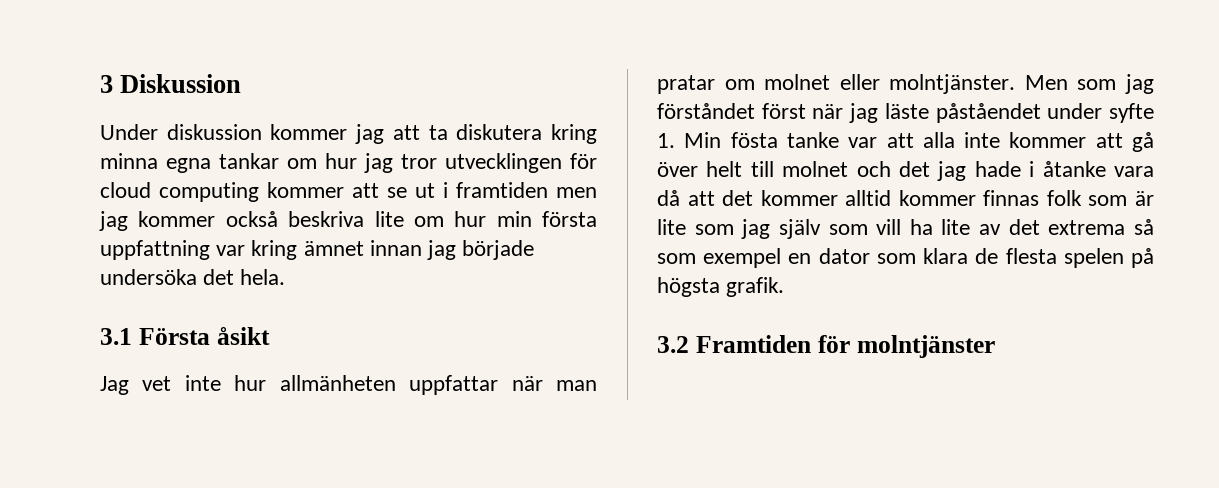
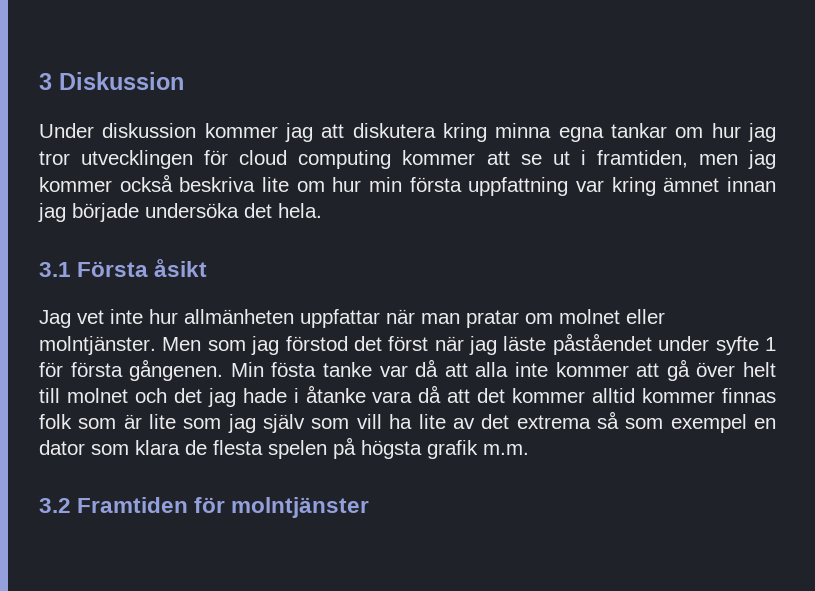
[428,125,448,140] ta -> (345, 131) none
[456,182,548,198] framtiden -> [596,150,688,168] framtiden,
[657,103,755,119] förståndet -> [285,336,382,351] förstod det
[657,133,675,148] 1. -> [764,337,776,351] [39,359,224,381] 1 för första gångenen.
(878, 142) none -> [415,359,439,377] då
[726,277,785,297] grafik. -> [427,440,529,459] grafik m.m.

